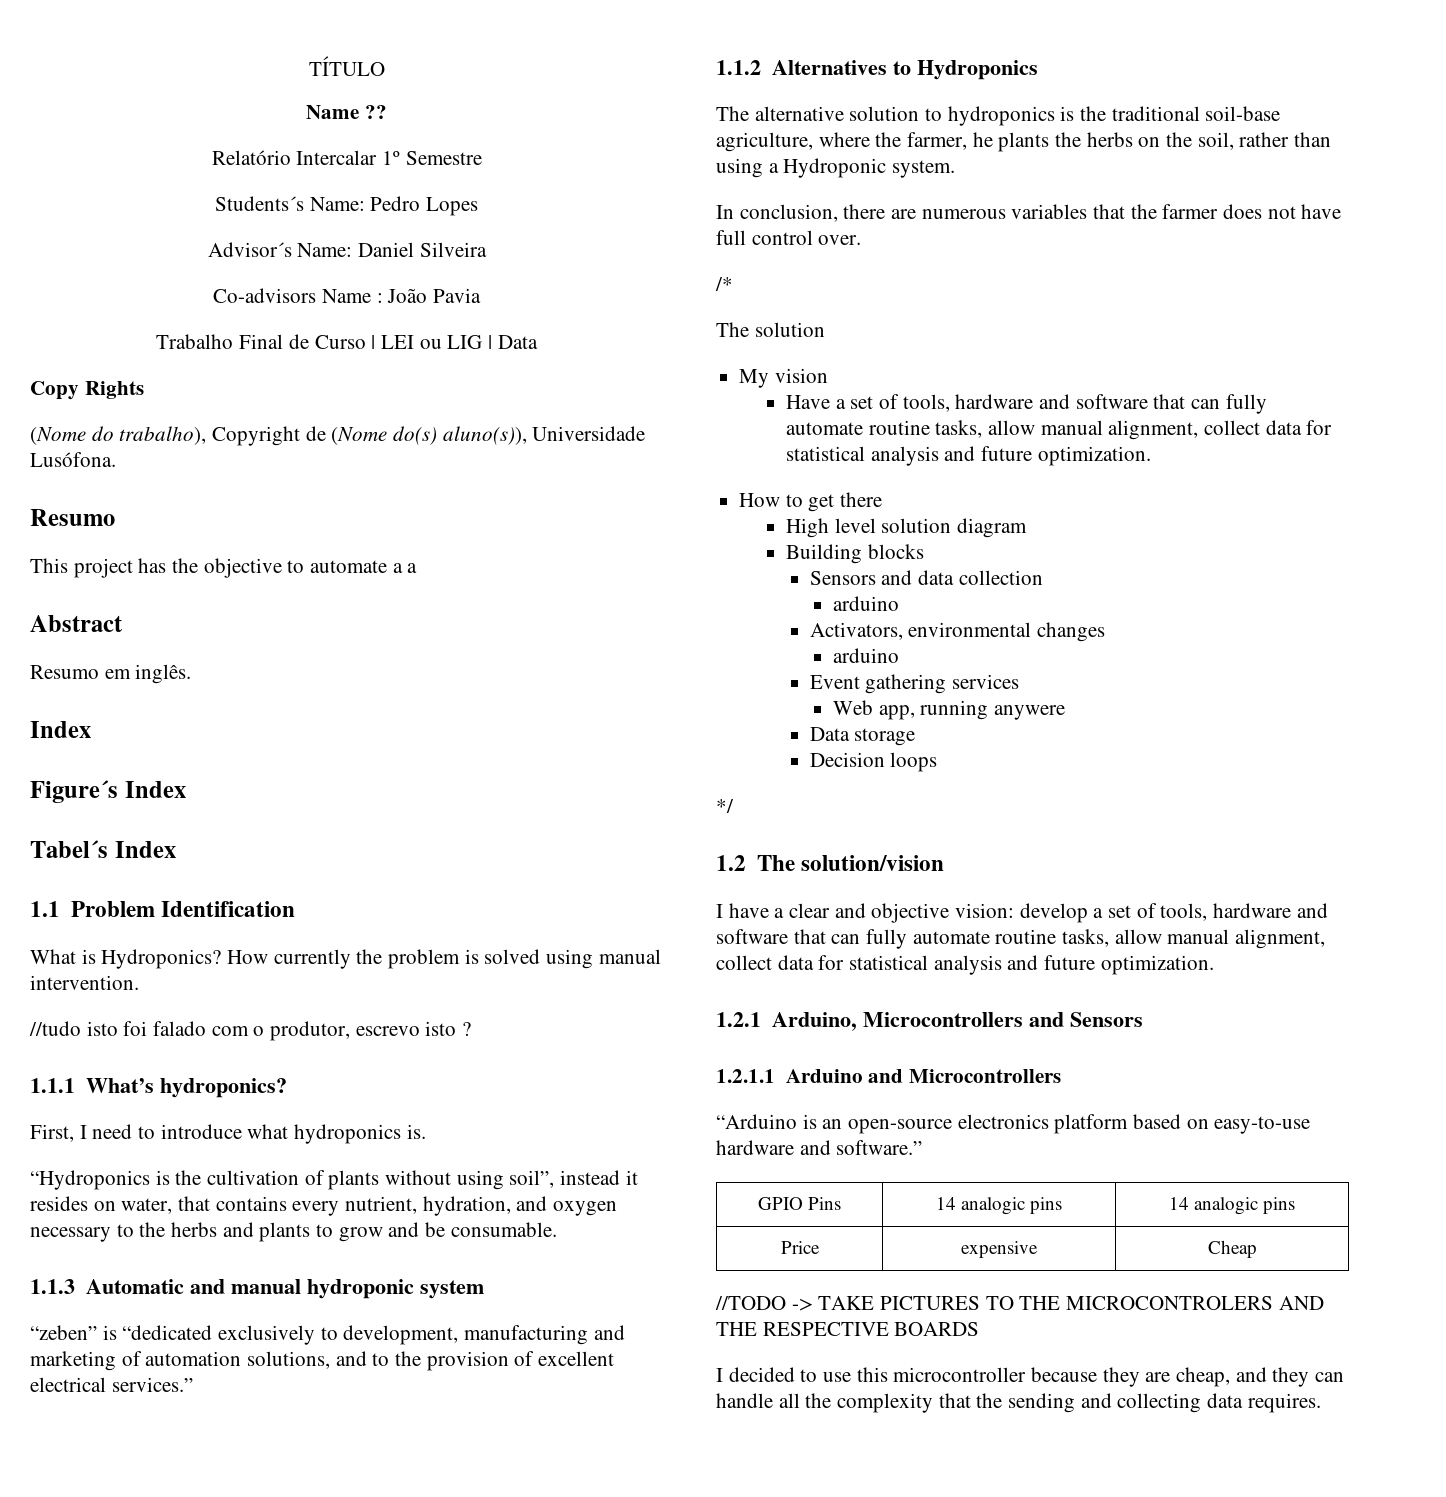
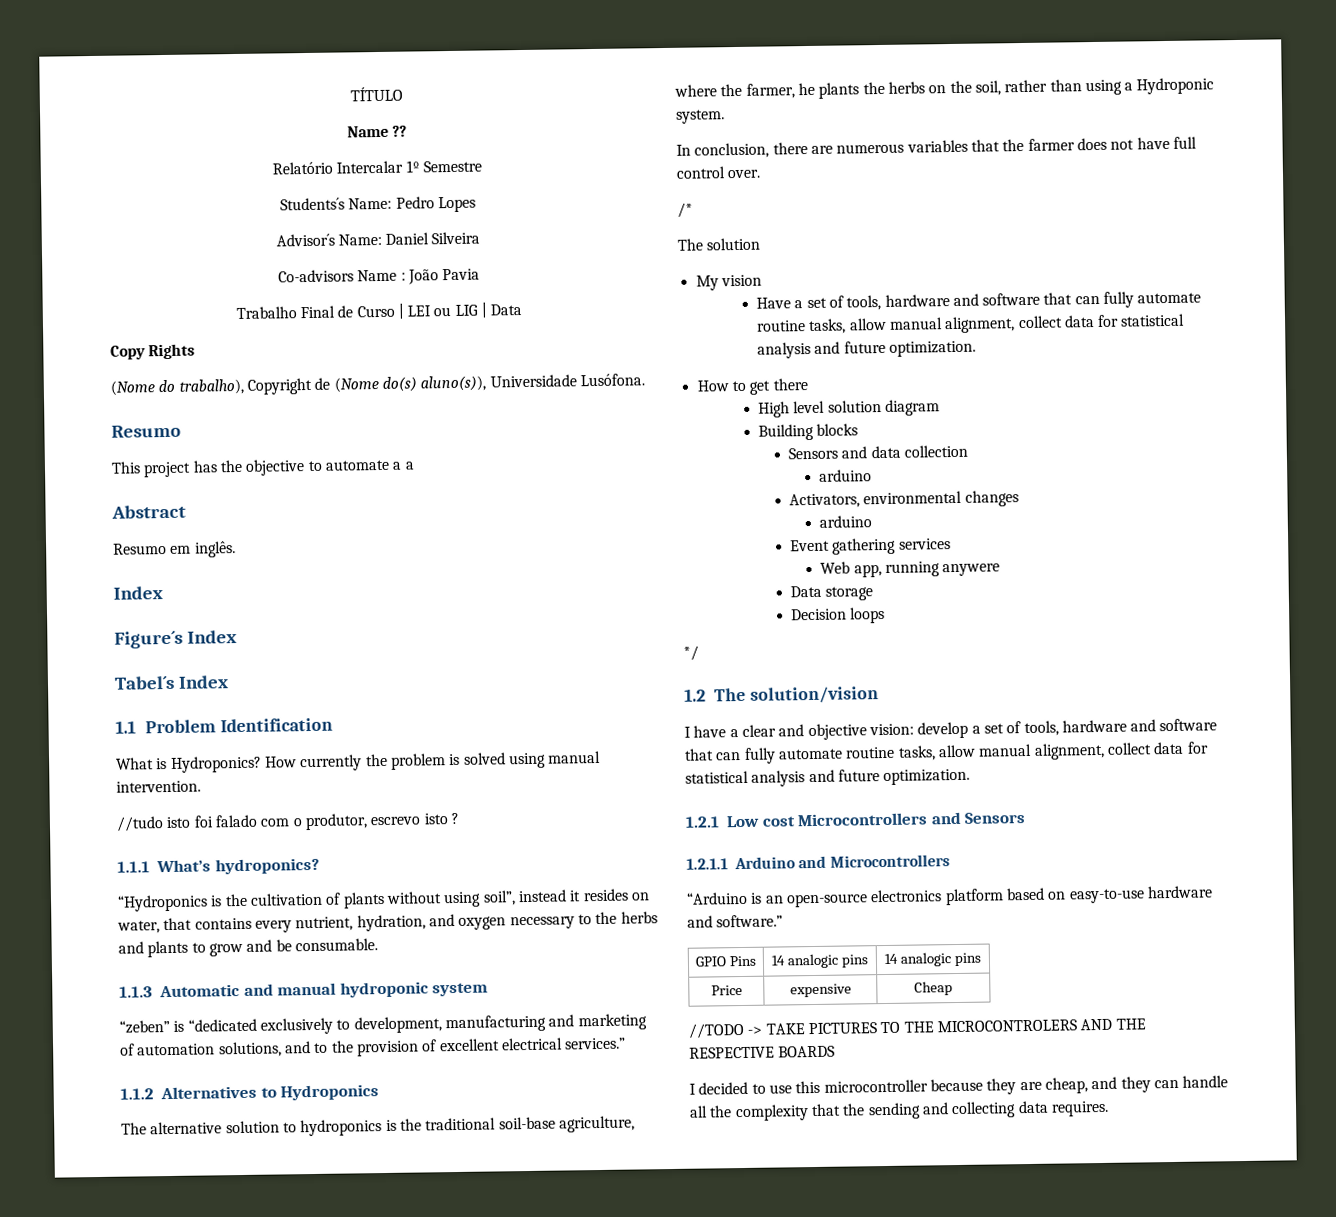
[30,1124,426,1144] // First, I need to introduce what hydroponics is. -> (320, 866) none
[771,1012,857,1031] Arduino, -> [726,815,796,828] Low cost

